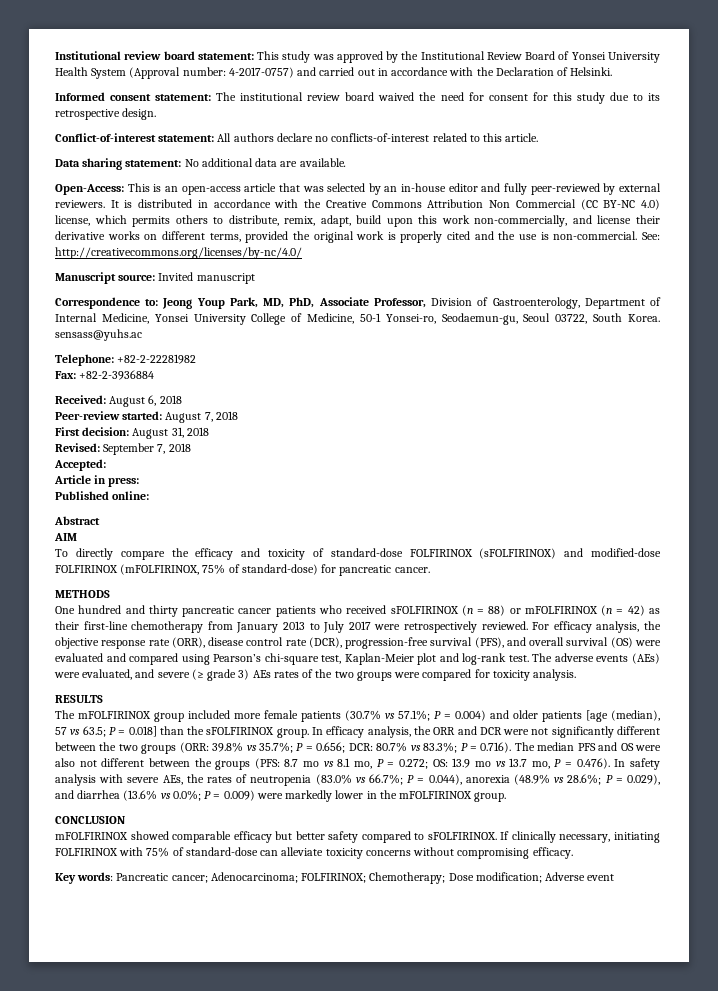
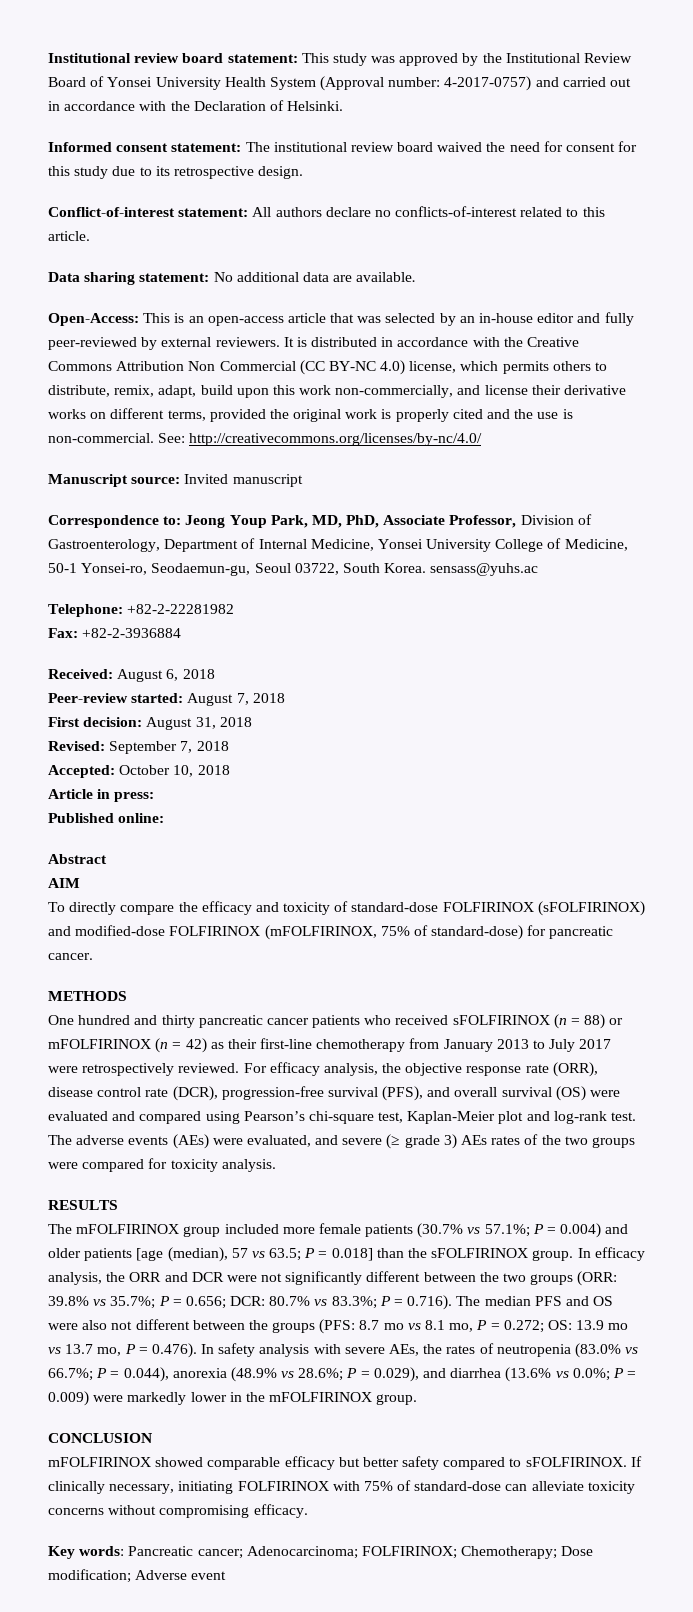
(106, 465) none -> [119,765,230,777] October 10, 2018

